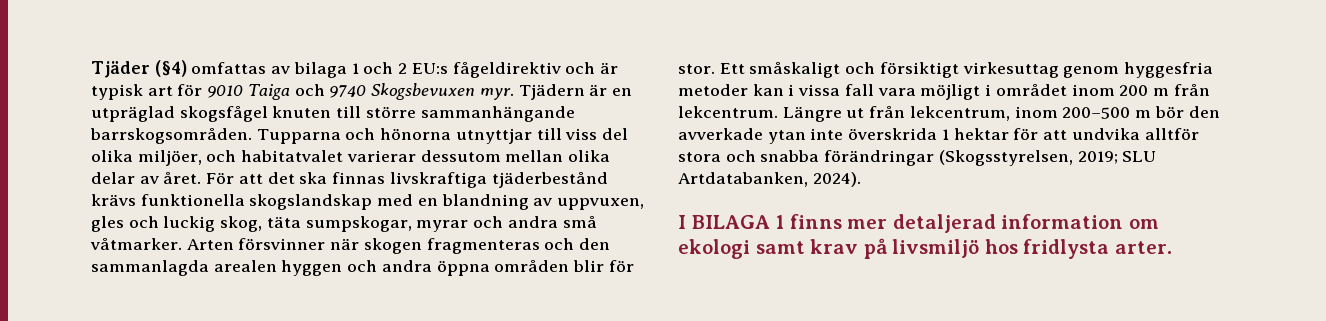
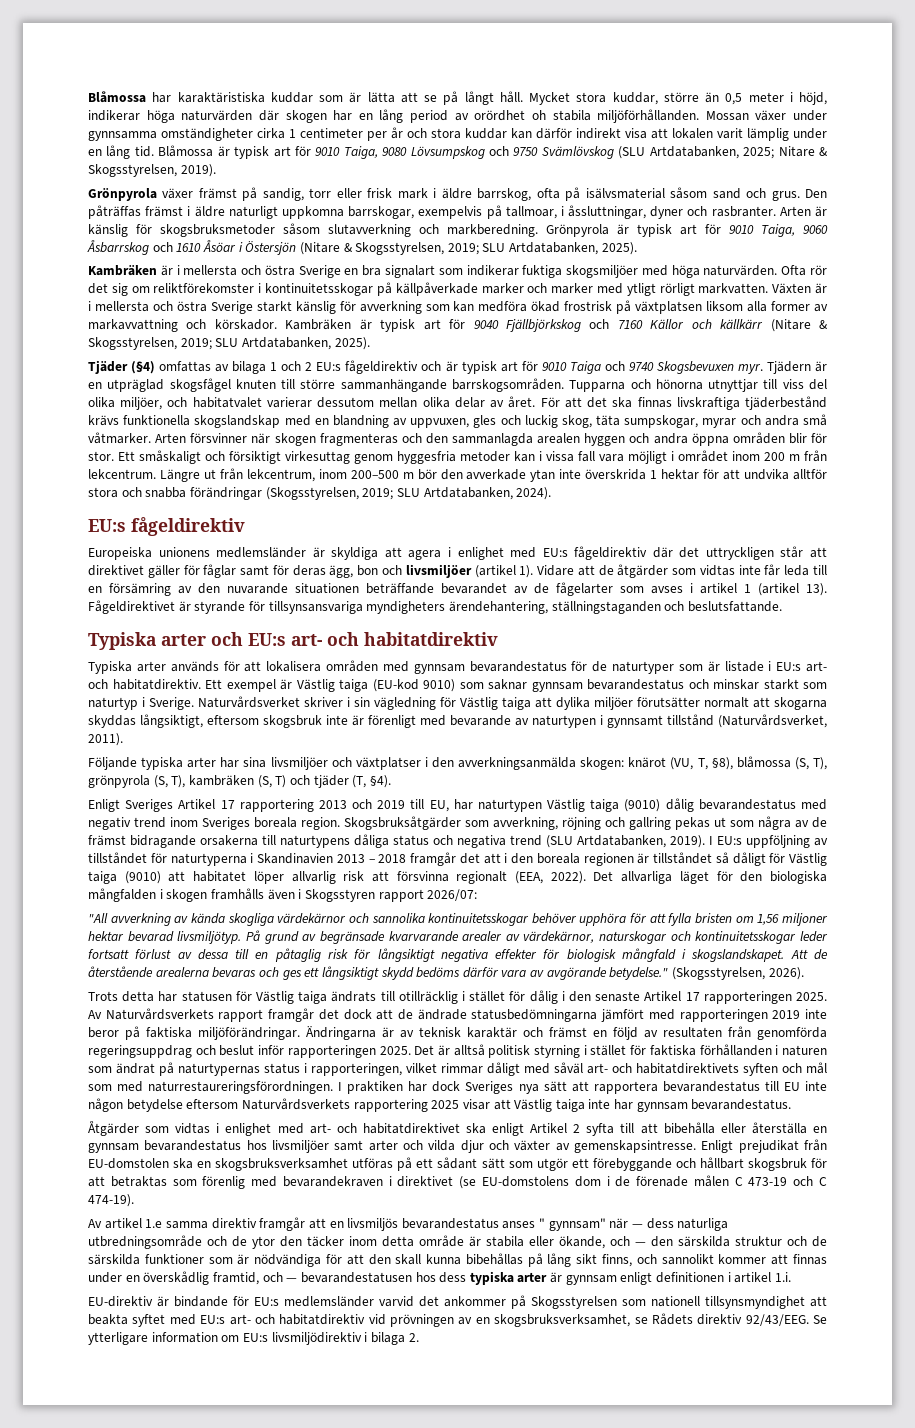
(91, 69) none -> [88,91,827,105] [88,109,827,123] [88,127,827,141] [88,145,829,159] [88,164,216,177] [88,187,828,201] [88,205,827,219] [88,223,828,237] [87,240,637,255] [88,265,828,278] [88,282,827,296] [88,300,828,314] [88,319,828,332] [88,337,370,350] Blåmossa har karaktäristiska kuddar som är lätta att se på långt håll. Mycket stora kuddar, större än 0,5 meter i höjd, indikerar höga naturvärden där skogen har en lång period av orördhet oh stabila miljöförhållanden. Mossan växer under gynnsamma omständigheter cirka 1 centimeter per år och stora kuddar kan därför indirekt visa att lokalen varit lämplig under en lång tid. Blåmossa är typisk art för 9010 Taiga, 9080 Lövsumpskog och 9750 Svämlövskog (SLU Artdatabanken, 2025; Nitare & Skogsstyrelsen, 2019). // Grönpyrola växer främst på sandig, torr eller frisk mark i äldre barrskog, ofta på isälvsmaterial såsom sand och grus. Den påträffas främst i äldre naturligt uppkomna barrskogar, exempelvis på tallmoar, i åssluttningar, dyner och rasbranter. Arten är känslig för skogsbruksmetoder såsom slutavverkning och markberedning. Grönpyrola är typisk art för 9010 Taiga, 9060 Åsbarrskog och 1610 Åsöar i Östersjön (Nitare & Skogsstyrelsen, 2019; SLU Artdatabanken, 2025). // Kambräken är i mellersta och östra Sverige en bra signalart som indikerar fuktiga skogsmiljöer med höga naturvärden. Ofta rör det sig om reliktförekomster i kontinuitetsskogar på källpåverkade marker och marker med ytligt rörligt markvatten. Växten är i mellersta och östra Sverige starkt känslig för avverkning som kan medföra ökad frostrisk på växtplatsen liksom alla former av markavvattning och körskador. Kambräken är typisk art för 9040 Fjällbjörkskog och 7160 Källor och källkärr (Nitare & Skogsstyrelsen, 2019; SLU Artdatabanken, 2025). //
[678,214,1159,233] [678,238,1172,259] I BILAGA 1 finns mer detaljerad information om ekologi samt krav på livsmiljö hos fridlysta arter. -> [88,517,245,536] [88,546,827,560] [88,564,827,578] [88,582,827,596] [88,600,782,614] [88,632,498,650] [88,660,828,674] [88,679,827,692] [88,696,827,710] [88,714,827,728] [88,733,123,746] [88,756,827,770] [88,775,391,788] [88,798,827,812] [88,816,827,830] [88,834,828,848] [88,852,827,866] [88,871,828,884] [88,888,478,902] [88,913,828,926] [88,930,828,944] [88,948,829,962] [88,966,804,980] [88,990,827,1004] [88,1008,827,1022] [88,1026,827,1040] [88,1044,828,1058] [88,1062,827,1076] [88,1081,828,1094] [88,1098,792,1112] [88,1121,827,1136] [88,1139,827,1153] [88,1157,827,1171] [88,1175,828,1189] [88,1194,134,1207] [88,1217,729,1231] [88,1235,827,1249] [88,1253,827,1267] [88,1271,791,1285] [88,1295,827,1309] [88,1313,827,1327] [88,1332,419,1345] EU:s fågeldirektiv // Europeiska unionens medlemsländer är skyldiga att agera i enlighet med EU:s fågeldirektiv där det uttryckligen står att direktivet gäller för fåglar samt för deras ägg, bon och livsmiljöer (artikel 1). Vidare att de åtgärder som vidtas inte får leda till en försämring av den nuvarande situationen beträffande bevarandet av de fågelarter som avses i artikel 1 (artikel 13). Fågeldirektivet är styrande för tillsynsansvariga myndigheters ärendehantering, ställningstaganden och beslutsfattande. // Typiska arter och EU:s art- och habitatdirektiv // Typiska arter används för att lokalisera områden med gynnsam bevarandestatus för de naturtyper som är listade i EU:s art- och habitatdirektiv. Ett exempel är Västlig taiga (EU-kod 9010) som saknar gynnsam bevarandestatus och minskar starkt som naturtyp i Sverige. Naturvårdsverket skriver i sin vägledning för Västlig taiga att dylika miljöer förutsätter normalt att skogarna skyddas långsiktigt, eftersom skogsbruk inte är förenligt med bevarande av naturtypen i gynnsamt tillstånd (Naturvårdsverket, 2011). // Följande typiska arter har sina livsmiljöer och växtplatser i den avverkningsanmälda skogen: knärot (VU, T, §8), blåmossa (S, T), grönpyrola (S, T), kambräken (S, T) och tjäder (T, §4). // Enligt Sveriges Artikel 17 rapportering 2013 och 2019 till EU, har naturtypen Västlig taiga (9010) dålig bevarandestatus med negativ trend inom Sveriges boreala region. Skogsbruksåtgärder som avverkning, röjning och gallring pekas ut som några av de främst bidragande orsakerna till naturtypens dåliga status och negativa trend (SLU Artdatabanken, 2019). I EU:s uppföljning av tillståndet för naturtyperna i Skandinavien 2013 – 2018 framgår det att i den boreala regionen är tillståndet så dåligt för Västlig taiga (9010) att habitatet löper allvarlig risk att försvinna regionalt (EEA, 2022). Det allvarliga läget för den biologiska mångfalden i skogen framhålls även i Skogsstyren rapport 2026/07: // "All avverkning av kända skogliga värdekärnor och sannolika kontinuitetsskogar behöver upphöra för att fylla bristen om 1,56 miljoner hektar bevarad livsmiljötyp. På grund av begränsade kvarvarande arealer av värdekärnor, naturskogar och kontinuitetsskogar leder fortsatt förlust av dessa till en påtaglig risk för långsiktigt negativa effekter för biologisk mångfald i skogslandskapet. Att de återstående arealerna bevaras och ges ett långsiktigt skydd bedöms därför vara av avgörande betydelse." (Skogsstyrelsen, 2026). // Trots detta har statusen för Västlig taiga ändrats till otillräcklig i stället för dålig i den senaste Artikel 17 rapporteringen 2025. Av Naturvårdsverkets rapport framgår det dock att de ändrade statusbedömningarna jämfört med rapporteringen 2019 inte beror på faktiska miljöförändringar. Ändringarna är av teknisk karaktär och främst en följd av resultaten från genomförda regeringsuppdrag och beslut inför rapporteringen 2025. Det är alltså politisk styrning i stället för faktiska förhållanden i naturen som ändrat på naturtypernas status i rapporteringen, vilket rimmar dåligt med såväl art- och habitatdirektivets syften och mål som med naturrestaureringsförordningen. I praktiken har dock Sveriges nya sätt att rapportera bevarandestatus till EU inte någon betydelse eftersom Naturvårdsverkets rapportering 2025 visar att Västlig taiga inte har gynnsam bevarandestatus. // Åtgärder som vidtas i enlighet med art- och habitatdirektivet ska enligt Artikel 2 syfta till att bibehålla eller återställa en gynnsam bevarandestatus hos livsmiljöer samt arter och vilda djur och växter av gemenskapsintresse. Enligt prejudikat från EU-domstolen ska en skogsbruksverksamhet utföras på ett sådant sätt som utgör ett förebyggande och hållbart skogsbruk för att betraktas som förenlig med bevarandekraven i direktivet (se EU-domstolens dom i de förenade målen C 473-19 och C 474-19). // Av artikel 1.e samma direktiv framgår att en livsmiljös bevarandestatus anses " gynnsam" när — dess naturliga utbredningsområde och de ytor den täcker inom detta område är stabila eller ökande, och — den särskilda struktur och de särskilda funktioner som är nödvändiga för att den skall kunna bibehållas på lång sikt finns, och sannolikt kommer att finnas under en överskådlig framtid, och — bevarandestatusen hos dess typiska arter är gynnsam enligt definitionen i artikel 1.i. // EU-direktiv är bindande för EU:s medlemsländer varvid det ankommer på Skogsstyrelsen som nationell tillsynsmyndighet att beakta syftet med EU:s art- och habitatdirektiv vid prövningen av en skogsbruksverksamhet, se Rådets direktiv 92/43/EEG. Se ytterligare information om EU:s livsmiljödirektiv i bilaga 2.

